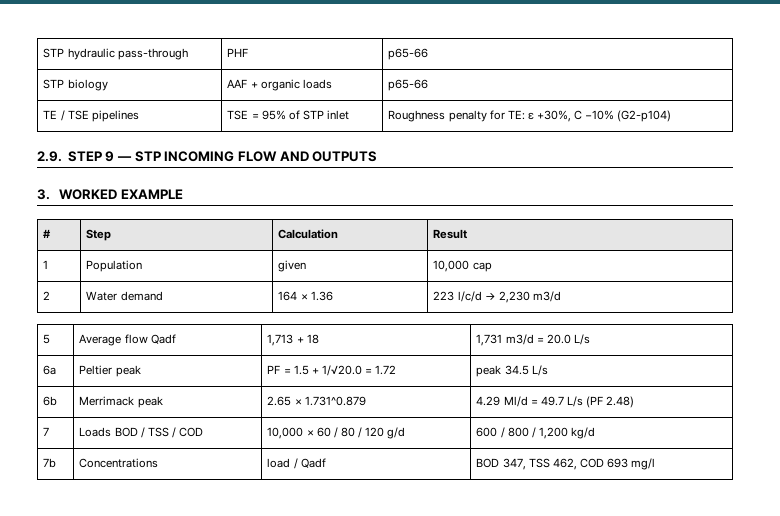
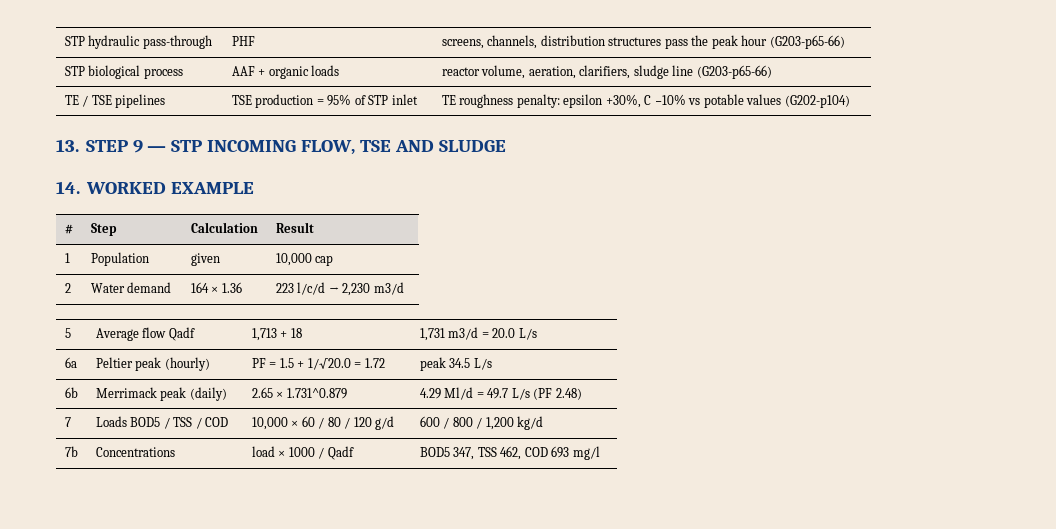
[388,48,429,60] [43,79,108,91] p65-66 // STP biology -> [441,35,845,49] [64,65,183,79] screens, channels, distribution structures pass the peak hour (G203-p65-66) // STP biological process
[388,79,429,91] p65-66 -> [441,65,772,79] reactor volume, aeration, clarifiers, sludge line (G203-p65-66)
(249, 115) none -> [255,94,314,108] production
[388,110,672,122] [37,151,62,162] Roughness penalty for TE: ε +30%, C −10% (G2-p104) // 2.9. -> [441,94,850,108] [56,139,79,152] TE roughness penalty: epsilon +30%, C −10% vs potable values (G202-p104) // 13.
[237,151,378,162] [37,189,50,200] FLOW AND OUTPUTS // 3. -> [301,140,507,155] [56,181,80,194] FLOW, TSE AND SLUDGE // 14.
(141, 371) none -> [164,357,210,371] (hourly)
(163, 402) none -> [189,387,227,401] (daily)
[114,427,138,437] BOD -> [130,417,161,427] BOD5
(291, 463) none -> [278,447,315,457] × 1000
[476,458,500,468] BOD -> [419,447,450,457] BOD5

